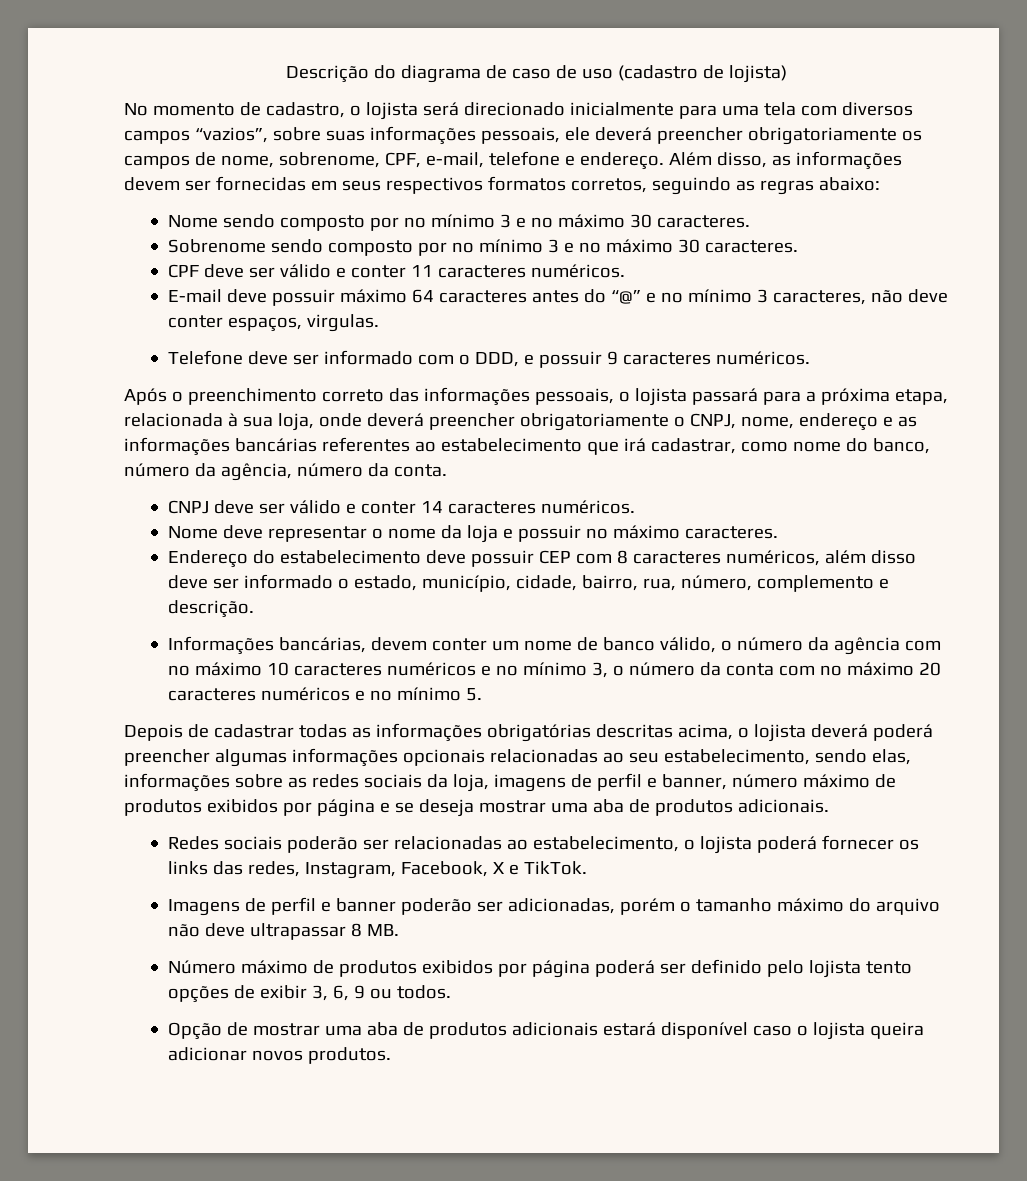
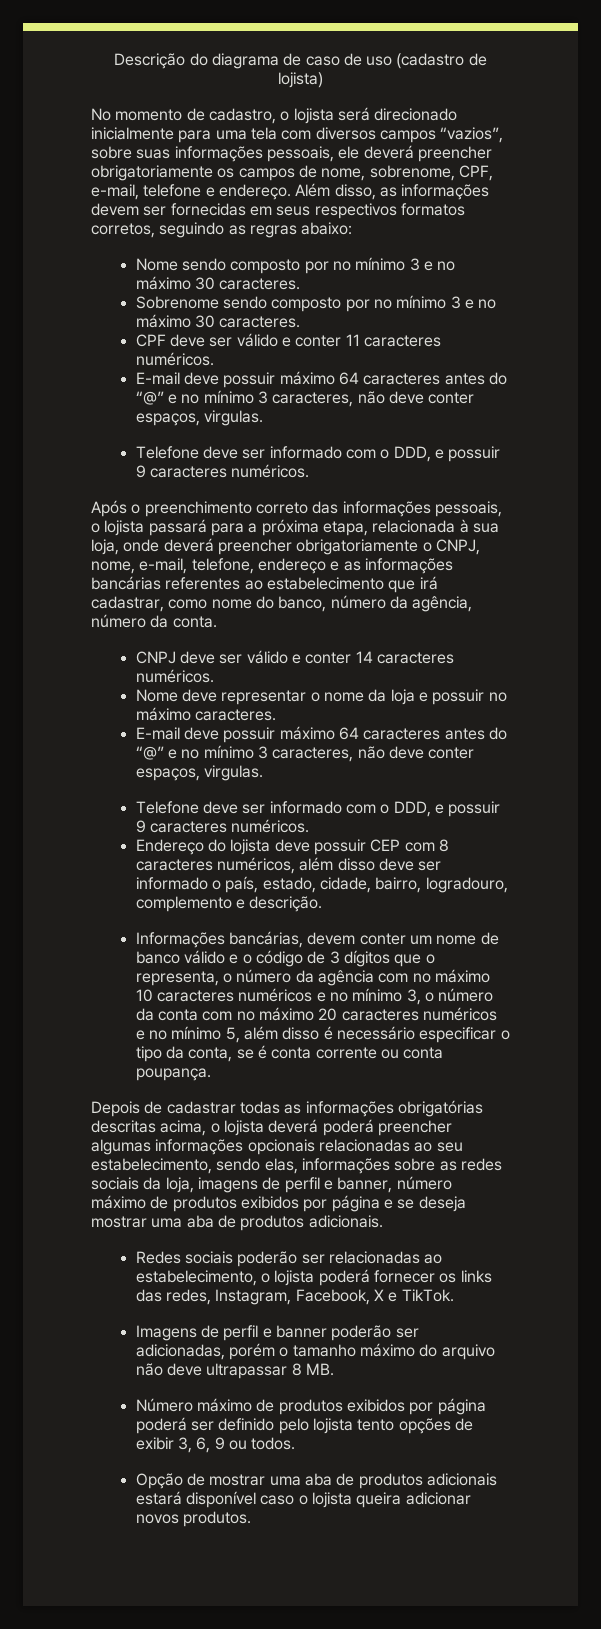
(794, 422) none -> [139,558,254,574] e-mail, telefone,
(778, 532) none -> [135,726,507,743] [135,745,475,762] [135,765,264,781] [135,801,501,817] [135,819,310,833] // E-mail deve possuir máximo 64 caracteres antes do “@” e no mínimo 3 caracteres, não deve conter espaços, virgulas. // Telefone deve ser informado com o DDD, e possuir 9 caracteres numéricos.
[279,550,421,564] estabelecimento -> [230,839,271,855] lojista
[353,575,752,592] estado, município, cidade, bairro, rua, número, -> [225,876,508,893] país, estado, cidade, bairro, logradouro,
[659,637,716,653] válido, -> [184,950,435,967] [135,971,219,986] válido e o código de 3 dígitos que o representa,
[465,688,482,701] 5. -> [225,1026,510,1043] [135,1045,444,1062] [135,1068,211,1081] 5, além disso é necessário especificar o tipo da conta, se é conta corrente ou conta poupança.

